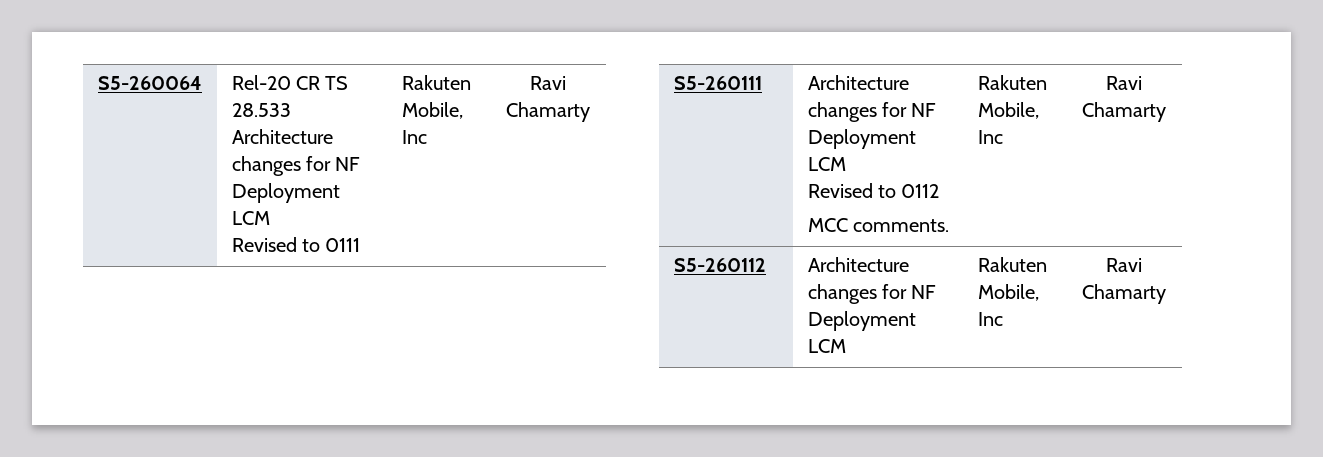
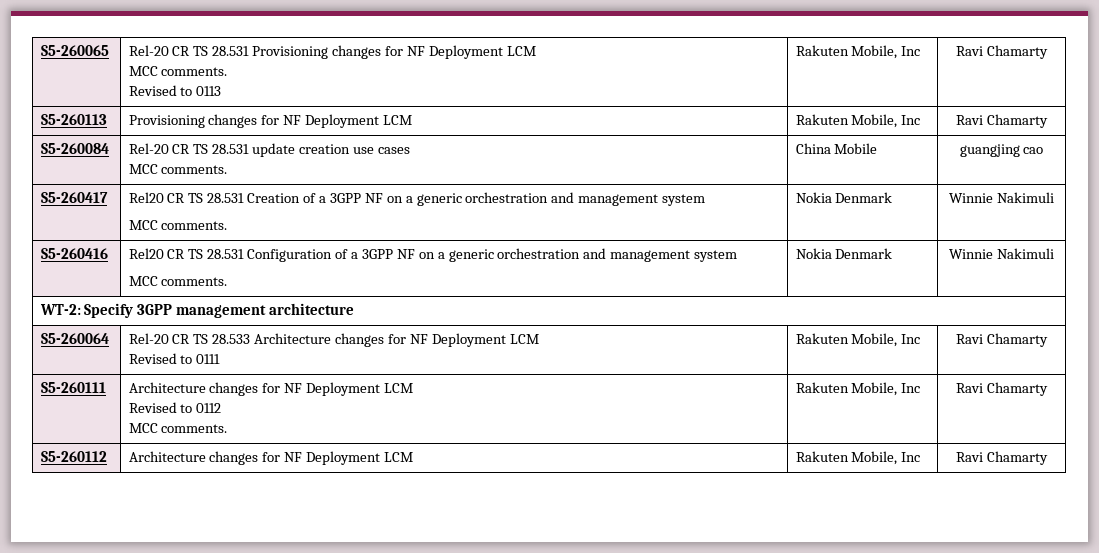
(97, 83) none -> [40,45,109,56] [128,45,536,59] [128,66,228,76] [128,85,222,96] [795,45,921,59] [956,45,1048,59] [40,114,107,125] [128,114,413,128] [795,114,921,128] [956,114,1048,128] [40,143,109,154] [128,143,410,157] [128,164,228,174] [795,143,878,154] [959,144,1044,157] [40,192,108,203] [128,192,706,206] [128,220,228,230] [795,192,893,203] [949,192,1054,203] [40,248,108,259] [128,248,738,262] [128,276,228,286] [795,248,893,259] [949,248,1054,259] [39,303,355,318] S5-260065 | Rel-20 CR TS 28.531 Provisioning changes for NF Deployment LCM // MCC comments. // Revised to 0113 | Rakuten Mobile, Inc | Ravi Chamarty // S5-260113 | Provisioning changes for NF Deployment LCM | Rakuten Mobile, Inc | Ravi Chamarty // S5-260084 | Rel-20 CR TS 28.531 update creation use cases // MCC comments. | China Mobile | guangjing cao // S5-260417 | Rel20 CR TS 28.531 Creation of a 3GPP NF on a generic orchestration and management system // MCC comments. | Nokia Denmark | Winnie Nakimuli // S5-260416 | Rel20 CR TS 28.531 Configuration of a 3GPP NF on a generic orchestration and management system // MCC comments. | Nokia Denmark | Winnie Nakimuli // WT-2: Specify 3GPP management architecture //

